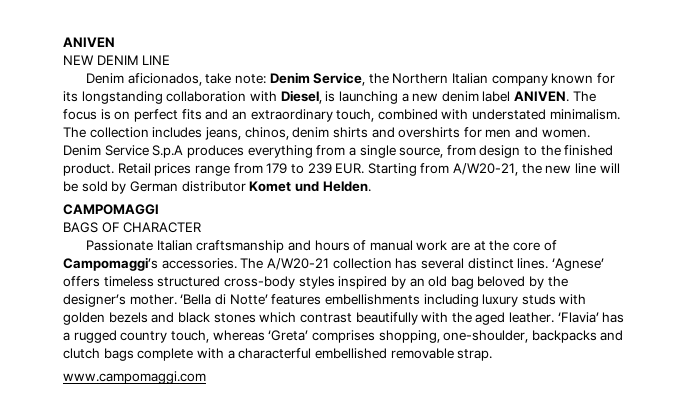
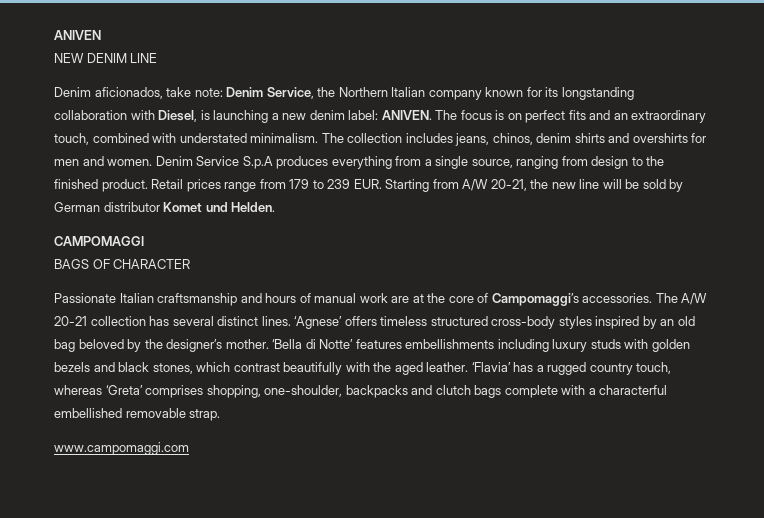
[482,91,511,102] label -> [348,110,379,120] label:
(444, 152) none -> [516,156,559,169] ranging
[453,163,519,176] A/W20-21, -> [462,179,527,191] A/W 20-21,
[266,258,329,270] A/W20-21 -> [681,293,708,305] [54,316,87,326] A/W 20-21
[213,313,256,323] stones -> [152,363,193,374] stones,

